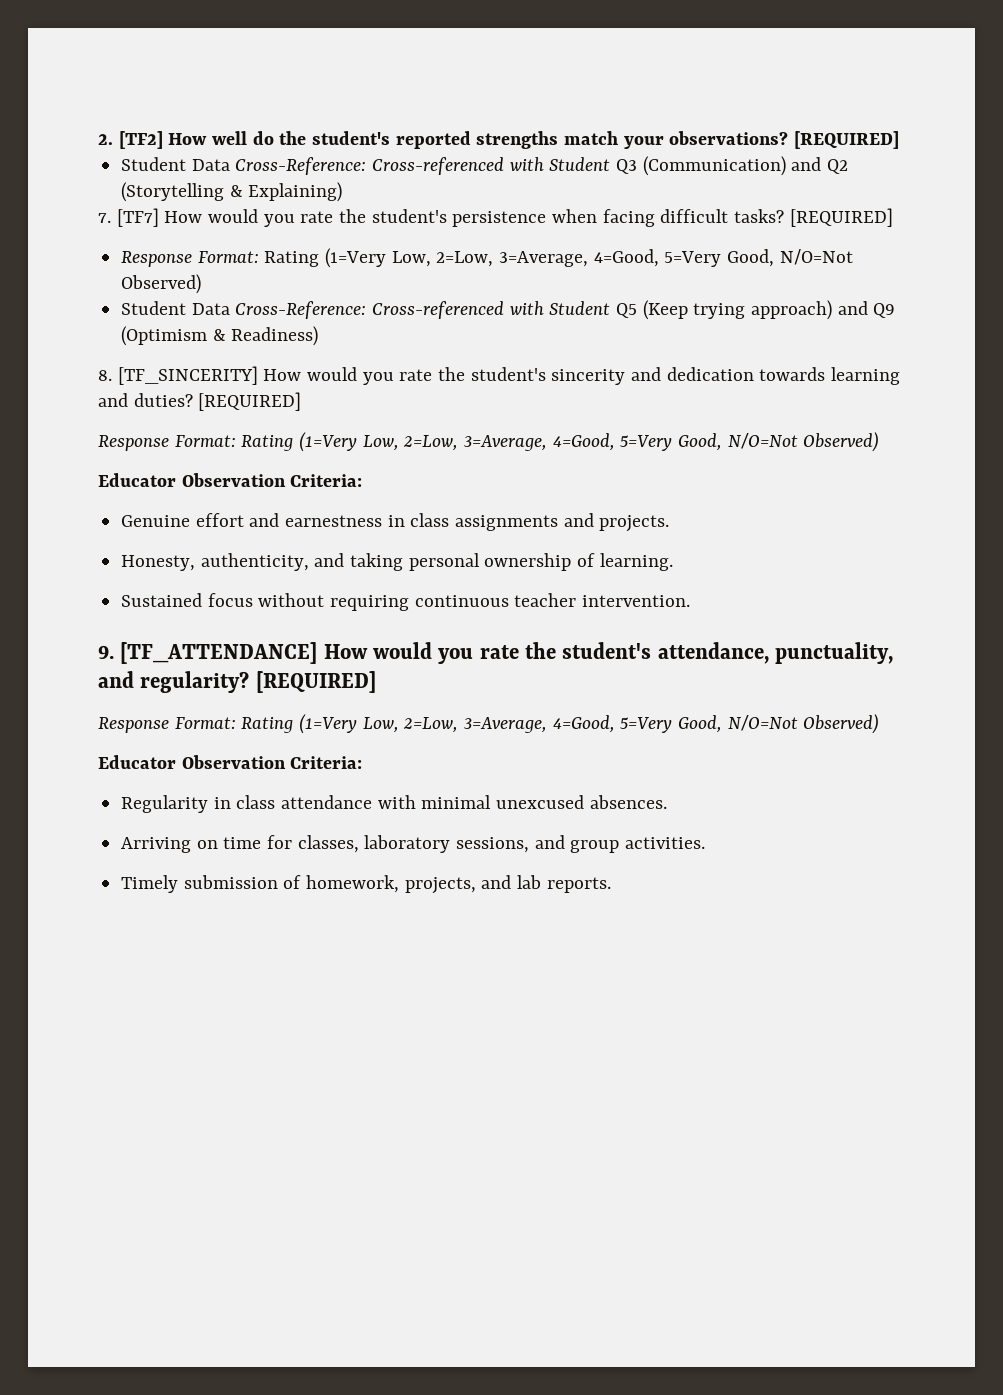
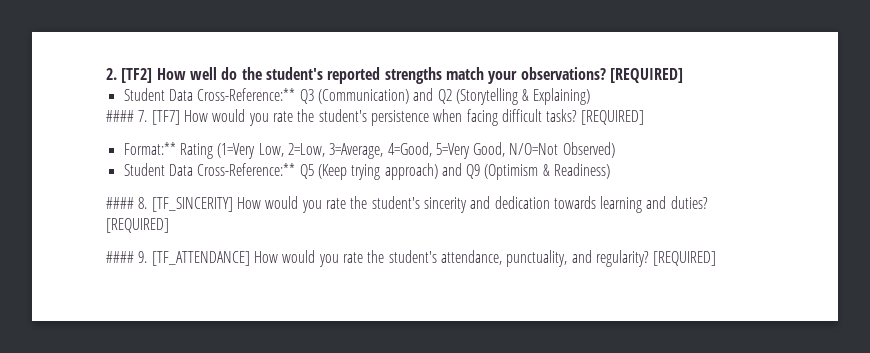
[235,157,611,175] Cross-Reference: Cross-referenced with Student -> [197,88,296,101] Cross-Reference:**
(343, 192) none -> [106,110,134,122] ####
[121,251,259,267] Response Format: -> [123,142,176,155] Format:**
[235,301,611,319] Cross-Reference: Cross-referenced with Student -> [197,163,296,176] Cross-Reference:**
(319, 336) none -> [106,197,134,209] ####
[98,432,880,452] [98,473,363,487] [121,513,670,532] [121,553,673,571] [121,593,691,611] Response Format: Rating (1=Very Low, 2=Low, 3=Average, 4=Good, 5=Very Good, N/O=Not Observed) // Educator Observation Criteria: // Genuine effort and earnestness in class assignments and projects. // Honesty, authenticity, and taking personal ownership of learning. // Sustained focus without requiring continuous teacher intervention. // -> [106,251,134,263] ####
[98,714,880,734] [98,755,363,769] [121,795,667,813] [121,835,706,853] [121,875,611,894] // Response Format: Rating (1=Very Low, 2=Low, 3=Average, 4=Good, 5=Very Good, N/O=Not Observed) // Educator Observation Criteria: // Regularity in class attendance with minimal unexcused absences. // Arriving on time for classes, laboratory sessions, and group activities. // Timely submission of homework, projects, and lab reports. -> (717, 258) none

